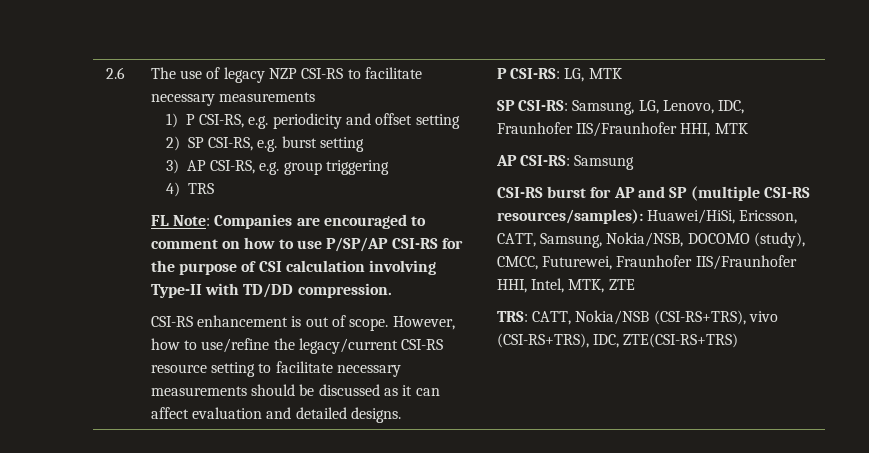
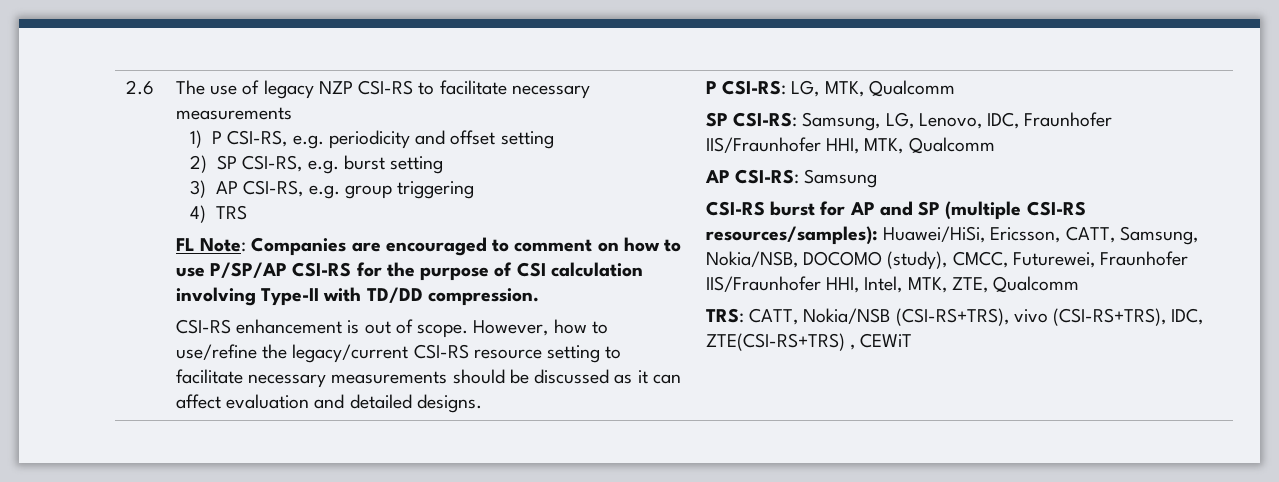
[588,68,622,79] MTK -> [824,80,955,97] MTK, Qualcomm
[714,123,748,134] MTK -> [864,137,995,154] MTK, Qualcomm
[608,279,635,290] ZTE -> [951,276,1080,293] ZTE, Qualcomm
(739, 340) none -> [850,333,913,350] , CEWiT

